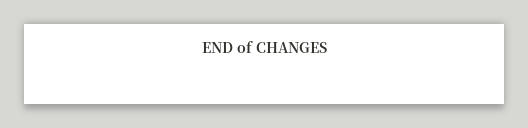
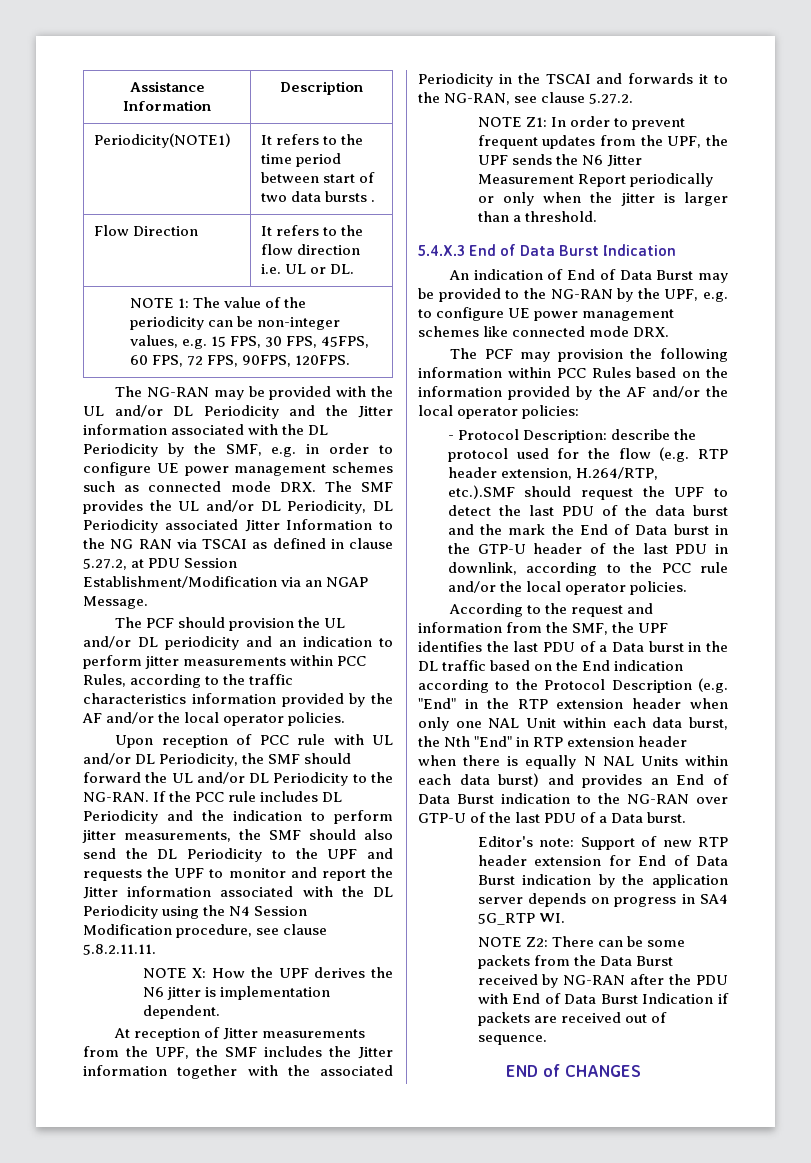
(201, 47) none -> [129,81,205,92] [123,100,211,111] [280,81,363,95] [94,133,232,148] [261,134,364,145] [261,153,342,167] [261,172,376,183] [261,191,376,202] [94,225,199,236] [261,225,364,236] [261,244,361,255] [261,264,355,274] [129,297,307,308] [129,316,341,330] [129,335,370,349] [129,355,351,367] [115,386,393,400] [83,405,393,419] [83,424,329,435] [83,443,393,457] [83,462,393,476] [83,481,393,492] [83,500,393,514] [83,519,393,533] [83,538,393,549] [83,558,238,570] [83,576,369,588] [83,596,148,609] [115,617,346,631] [83,636,393,650] [83,655,367,669] [83,674,294,688] [83,693,393,707] [82,712,346,726] [115,734,393,748] [83,753,352,767] [83,772,393,786] [83,791,343,802] [83,810,393,824] [82,829,393,843] [83,848,393,862] [83,867,393,881] [83,886,393,899] [83,905,308,919] [83,924,328,938] [83,944,156,955] [142,967,393,978] [142,986,330,1000] [142,1005,220,1019] [114,1027,366,1041] [83,1046,393,1059] [83,1065,393,1079] [418,73,728,87] [418,92,634,105] [477,116,685,130] [477,135,728,149] [477,154,642,167] [477,173,713,187] [477,192,728,206] [477,211,597,222] [418,244,677,256] [449,269,729,283] [418,288,728,302] [418,307,675,321] [418,326,670,337] [450,348,728,362] [418,367,728,378] [418,386,728,400] [418,405,580,419] [447,429,696,443] [447,447,729,462] [447,467,658,480] [447,485,728,500] [447,505,728,516] [447,524,728,535] [447,543,728,554] [447,562,728,576] [447,581,687,595] [449,603,654,617] [418,622,669,635] [418,641,728,652] [418,660,684,671] [418,678,728,693] [418,698,728,709] [418,717,728,731] [418,736,688,747] [418,755,728,769] [418,773,729,788] [418,793,728,804] [418,812,687,823] [477,836,728,850] [477,855,728,866] [477,874,728,888] [477,893,728,907] [477,913,565,925] [477,936,685,947] [477,955,673,969] [477,974,728,988] [477,993,729,1004] [477,1012,667,1026] [477,1035,547,1045] Assistance Information | Description // Periodicity(NOTE1) | It refers to the time period between start of two data bursts . // Flow Direction | It refers to the flow direction i.e. UL or DL. // NOTE 1: The value of the periodicity can be non-integer values, e.g. 15 FPS, 30 FPS, 45FPS, 60 FPS, 72 FPS, 90FPS, 120FPS. // The NG-RAN may be provided with the UL and/or DL Periodicity and the Jitter information associated with the DL Periodicity by the SMF, e.g. in order to configure UE power management schemes such as connected mode DRX. The SMF provides the UL and/or DL Periodicity, DL Periodicity associated Jitter Information to the NG RAN via TSCAI as defined in clause 5.27.2, at PDU Session Establishment/Modification via an NGAP Message. // The PCF should provision the UL and/or DL periodicity and an indication to perform jitter measurements within PCC Rules, according to the traffic characteristics information provided by the AF and/or the local operator policies. // Upon reception of PCC rule with UL and/or DL Periodicity, the SMF should forward the UL and/or DL Periodicity to the NG-RAN. If the PCC rule includes DL Periodicity and the indication to perform jitter measurements, the SMF should also send the DL Periodicity to the UPF and requests the UPF to monitor and report the Jitter information associated with the DL Periodicity using the N4 Session Modification procedure, see clause 5.8.2.11.11. // NOTE X: How the UPF derives the N6 jitter is implementation dependent. // At reception of Jitter measurements from the UPF, the SMF includes the Jitter information together with the associated Periodicity in the TSCAI and forwards it to the NG-RAN, see clause 5.27.2. // NOTE Z1: In order to prevent frequent updates from the UPF, the UPF sends the N6 Jitter Measurement Report periodically or only when the jitter is larger than a threshold. // 5.4.X.3 End of Data Burst Indication // An indication of End of Data Burst may be provided to the NG-RAN by the UPF, e.g. to configure UE power management schemes like connected mode DRX. // The PCF may provision the following information within PCC Rules based on the information provided by the AF and/or the local operator policies: // - Protocol Description: describe the protocol used for the flow (e.g. RTP header extension, H.264/RTP, etc.).SMF should request the UPF to detect the last PDU of the data burst and the mark the End of Data burst in the GTP-U header of the last PDU in downlink, according to the PCC rule and/or the local operator policies. // According to the request and information from the SMF, the UPF identifies the last PDU of a Data burst in the DL traffic based on the End indication according to the Protocol Description (e.g. "End" in the RTP extension header when only one NAL Unit within each data burst, the Nth "End" in RTP extension header when there is equally N NAL Units within each data burst) and provides an End of Data Burst indication to the NG-RAN over GTP-U of the last PDU of a Data burst. // Editor's note: Support of new RTP header extension for End of Data Burst indication by the application server depends on progress in SA4 5G_RTP WI. // NOTE Z2: There can be some packets from the Data Burst received by NG-RAN after the PDU with End of Data Burst Indication if packets are received out of sequence. //

